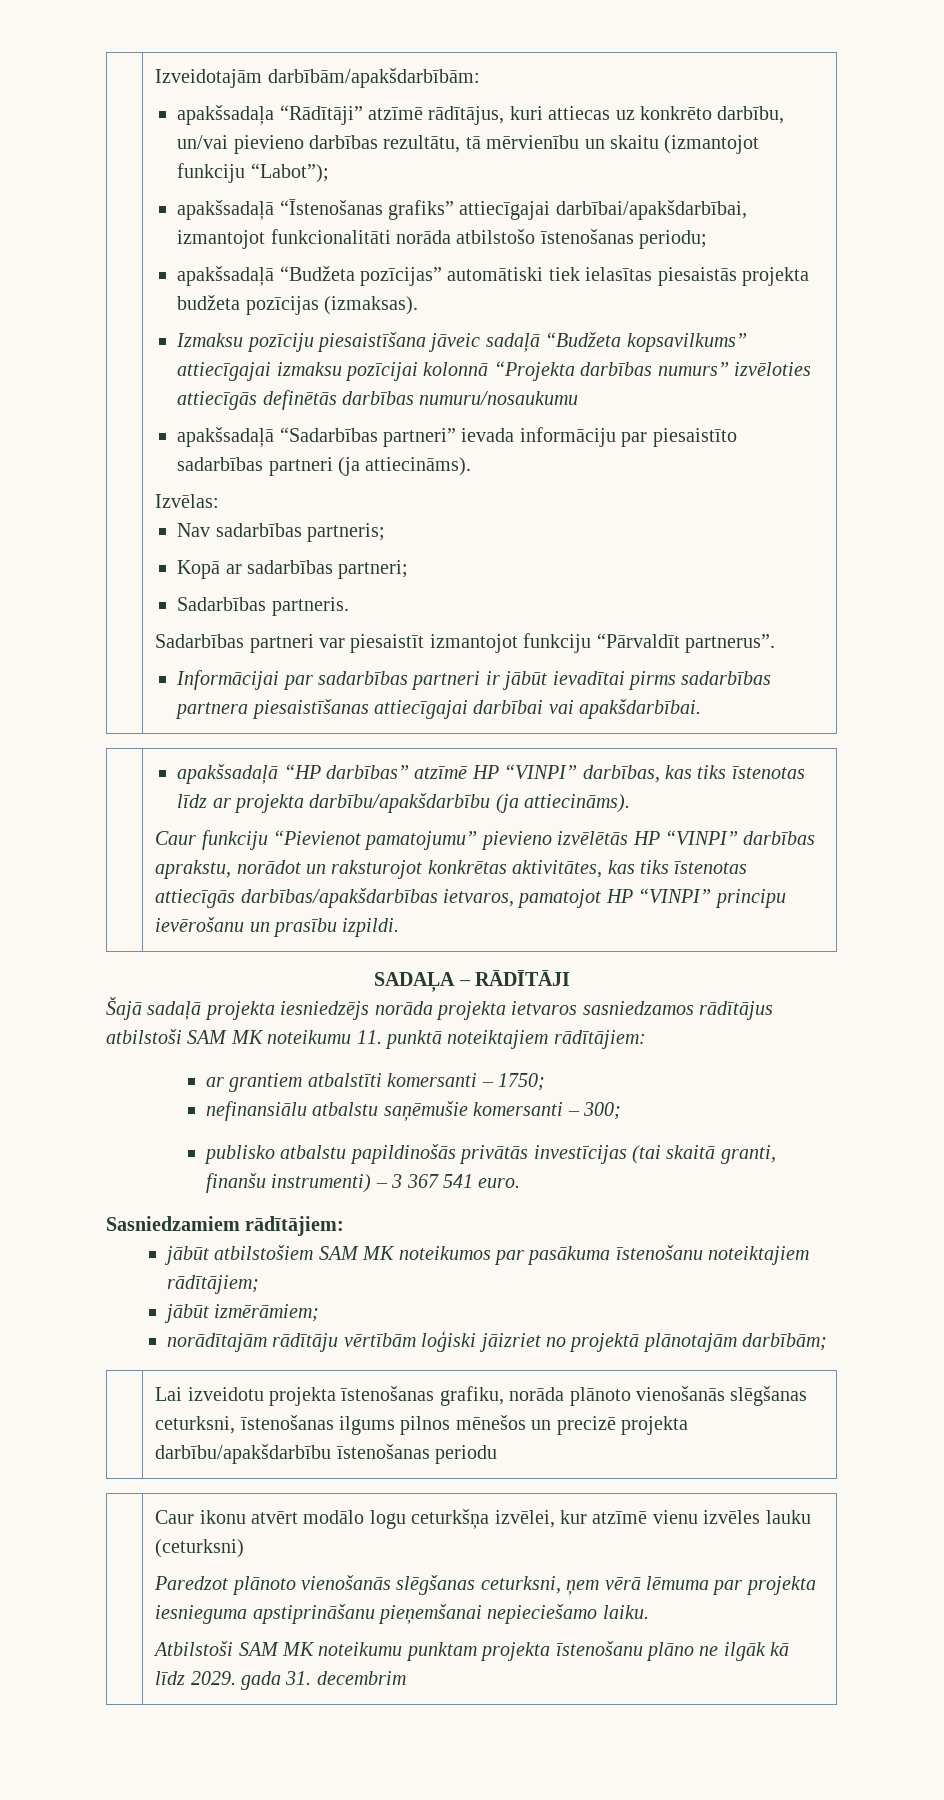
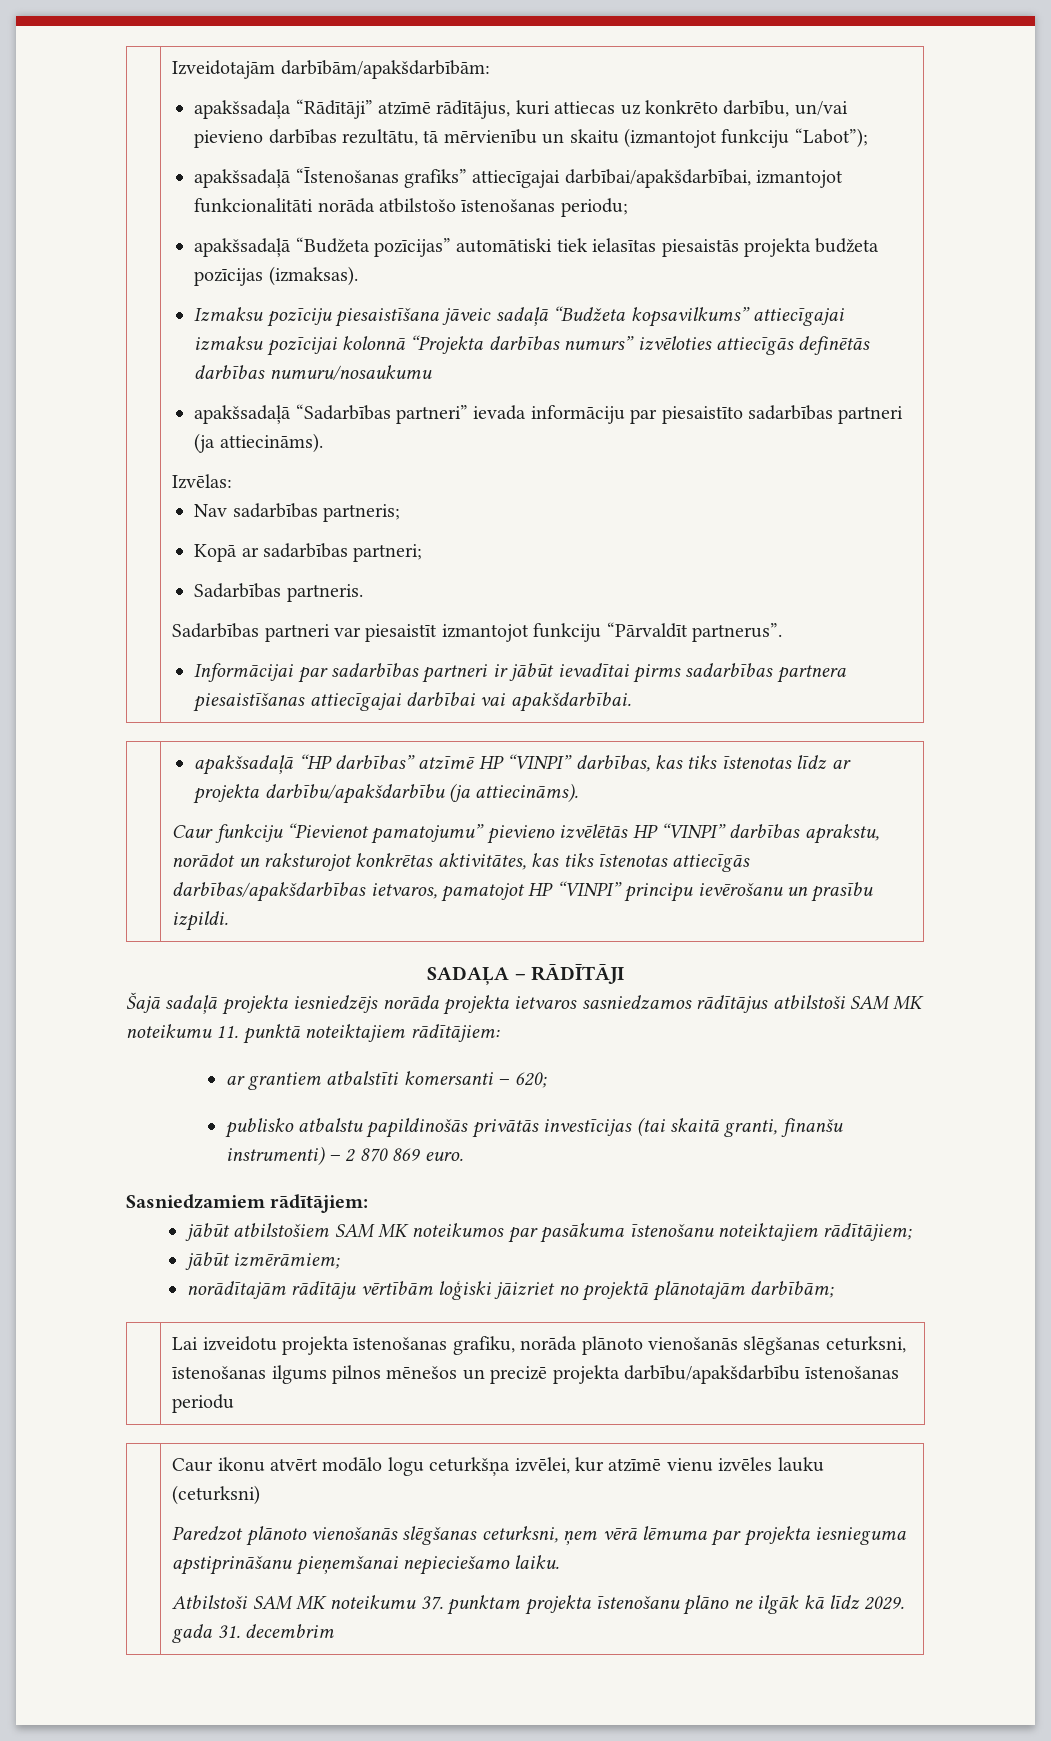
[498,1073,546,1091] [206,1101,622,1121] 1750; // nefinansiālu atbalstu saņēmušie komersanti – 300; -> [514,1072,547,1088] 620;
[391,1174,474,1188] 3 367 541 -> [345,1148,422,1162] 2 870 869
(403, 1649) none -> [420,1596,443,1610] 37.

